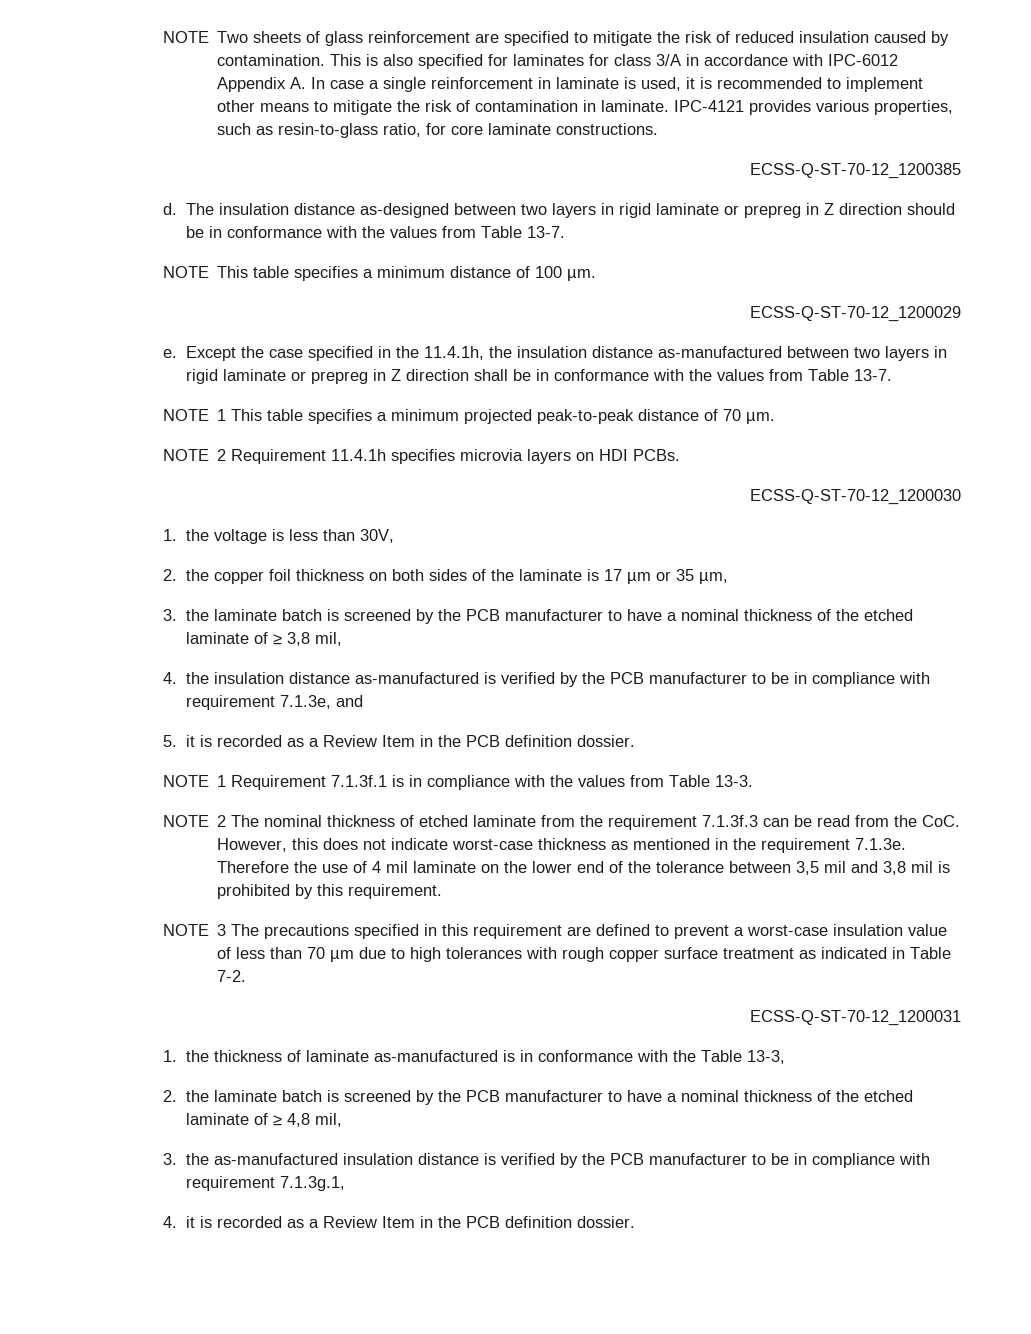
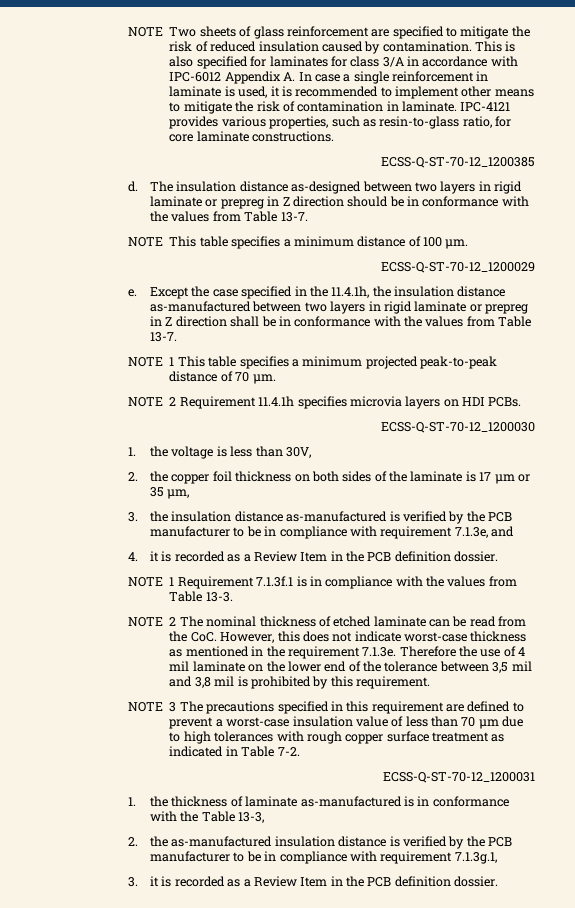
[214,609,914,624] [186,632,343,646] [163,672,210,684] laminate batch is screened by the PCB manufacturer to have a nominal thickness of the etched laminate of ≥ 3,8 mil, // 4. the -> (169, 516) none
[163,735,178,747] 5. -> [128,552,139,561] 4.
[541,815,759,830] from the requirement 7.1.3f.3 -> (426, 621) none
[214,1090,914,1105] [186,1113,343,1127] [163,1153,210,1165] laminate batch is screened by the PCB manufacturer to have a nominal thickness of the etched laminate of ≥ 4,8 mil, // 3. the -> (169, 841) none
[163,1216,178,1228] 4. -> [128,877,139,887] 3.

